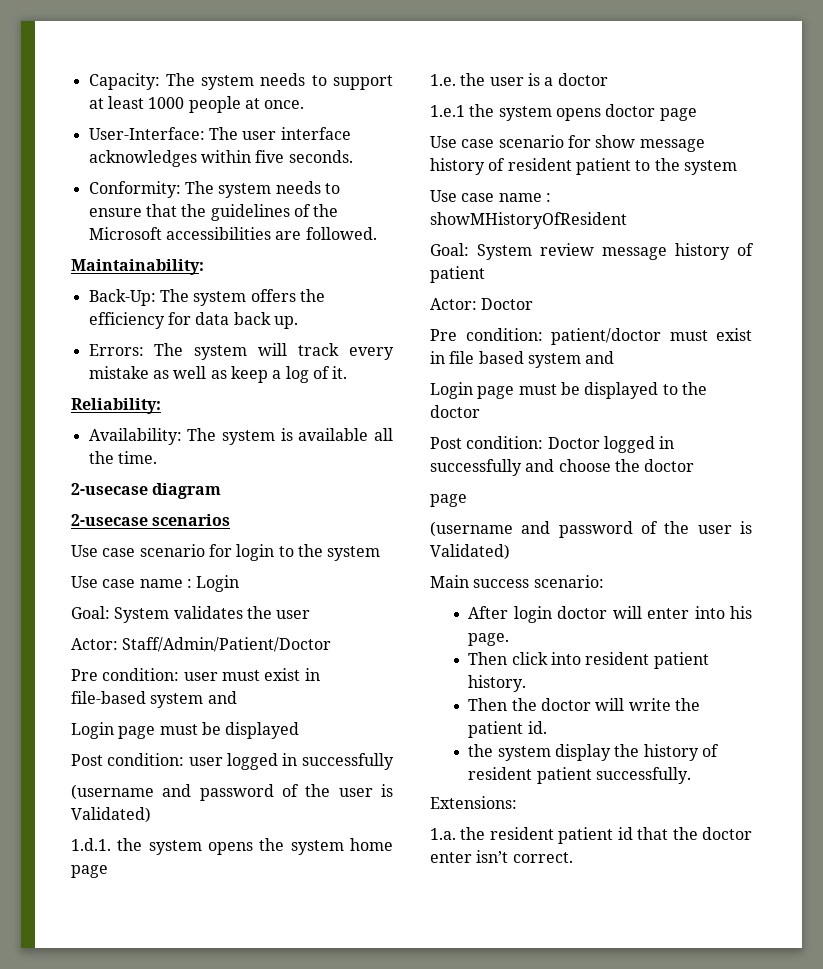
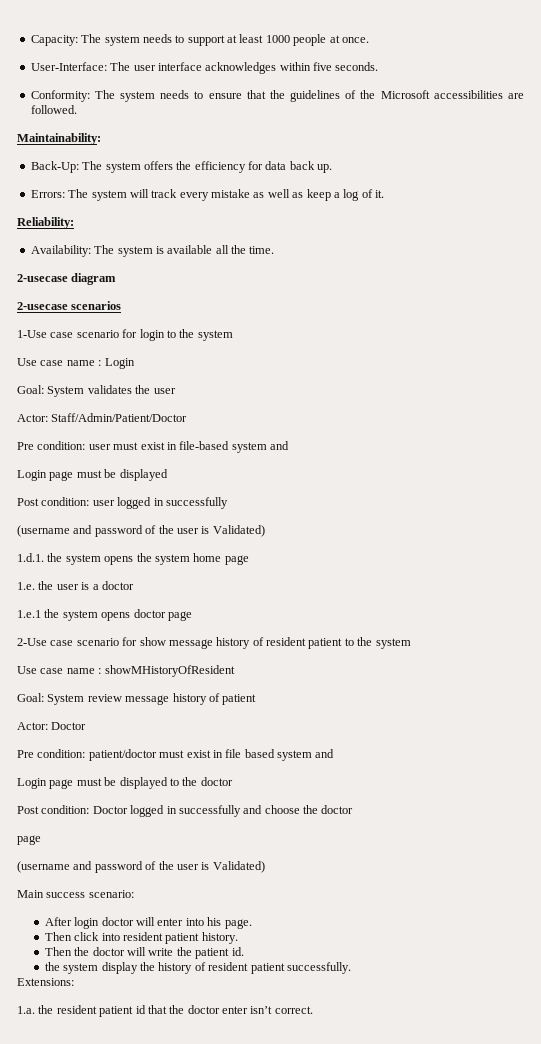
[71,545,98,557] Use -> [17,330,47,338] 1-Use
[430,136,457,148] Use -> [17,638,47,646] 2-Use

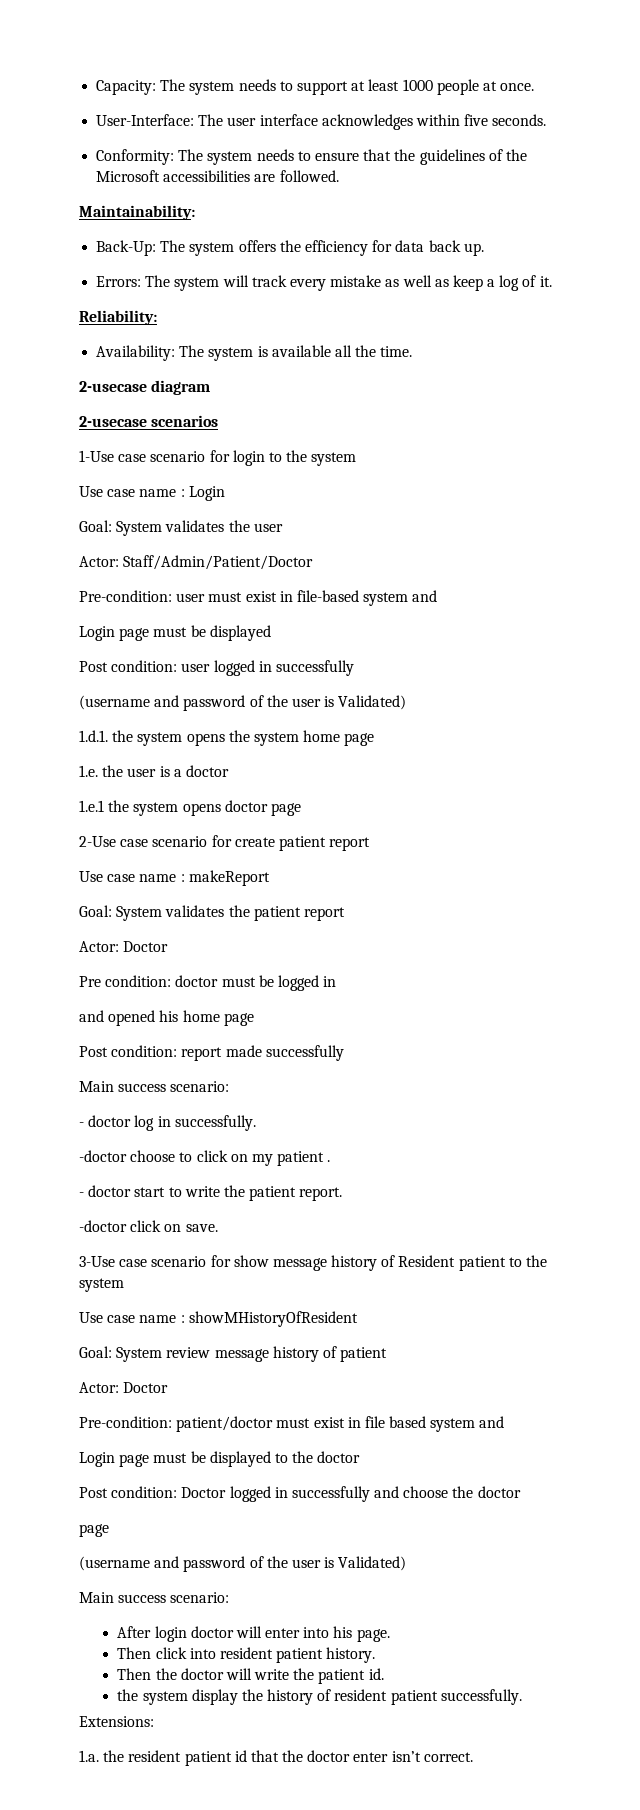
[17,441,86,450] Pre condition: -> [79,590,172,602] Pre-condition:
(138, 641) none -> [234,836,371,851] [79,870,270,886] [79,905,345,921] [79,941,169,952] [79,975,337,991] [79,1010,254,1026] [79,1045,344,1061] [79,1081,230,1092] [79,1115,256,1131] [79,1150,331,1166] [79,1185,343,1201] [79,1220,218,1232] [79,1255,231,1267] create patient report // Use case name : makeReport // Goal: System validates the patient report // Actor: Doctor // Pre condition: doctor must be logged in // and opened his home page // Post condition: report made successfully // Main success scenario: // - doctor log in successfully. // -doctor choose to click on my patient . // - doctor start to write the patient report. // -doctor click on save. // 3-Use case scenario for
[266,637,306,646] resident -> [398,1255,456,1267] Resident
[17,749,86,758] Pre condition: -> [79,1416,172,1428] Pre-condition:

